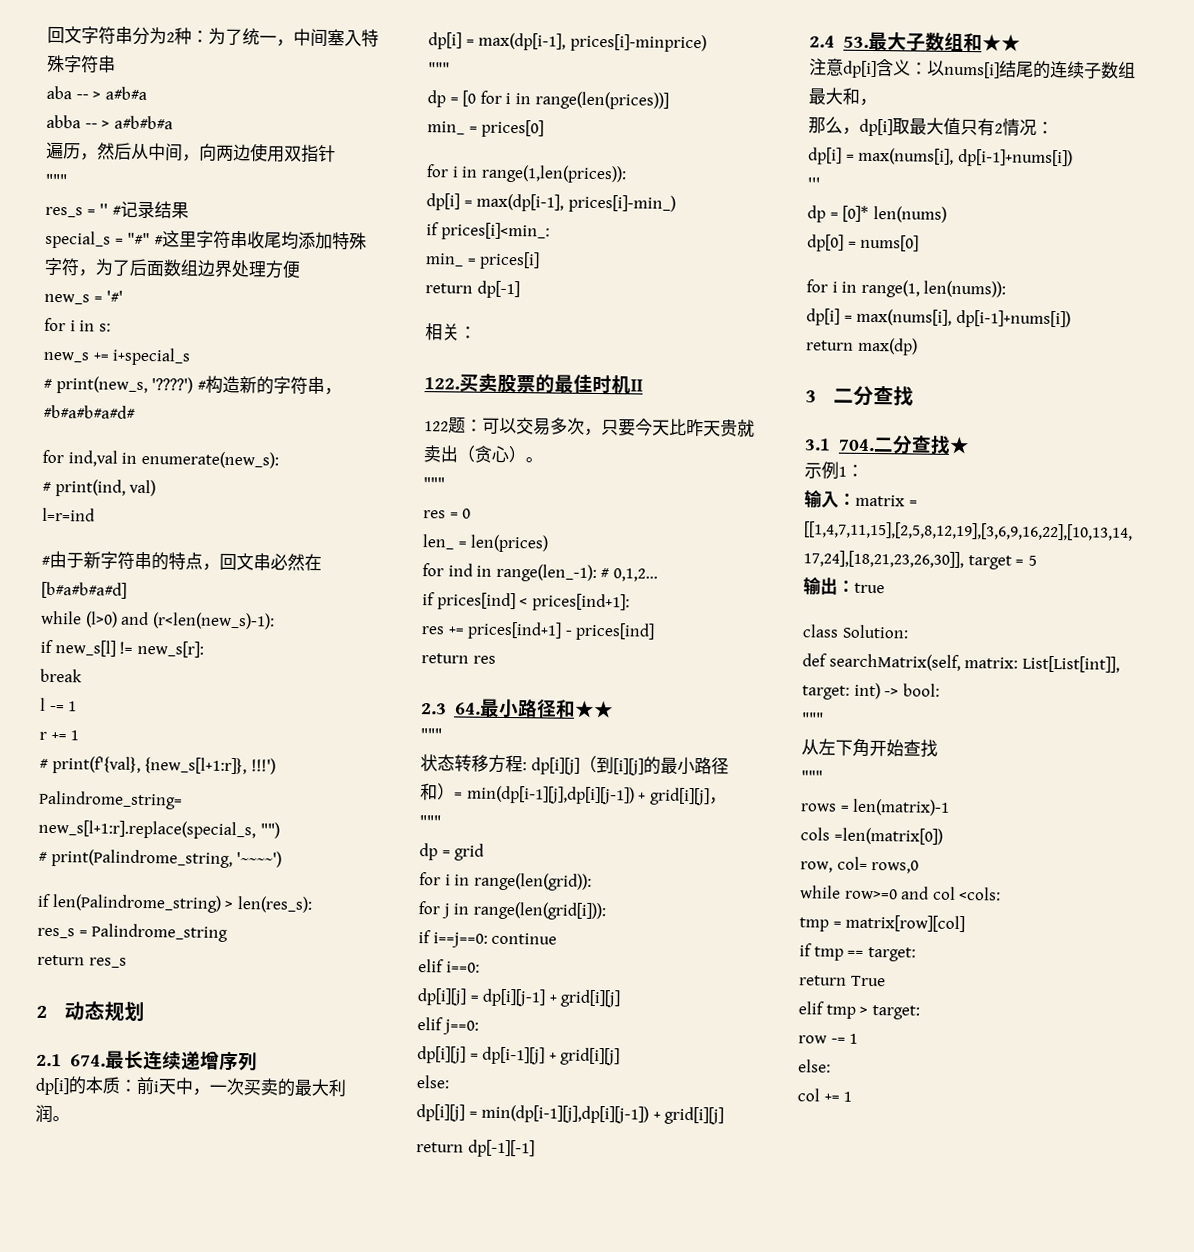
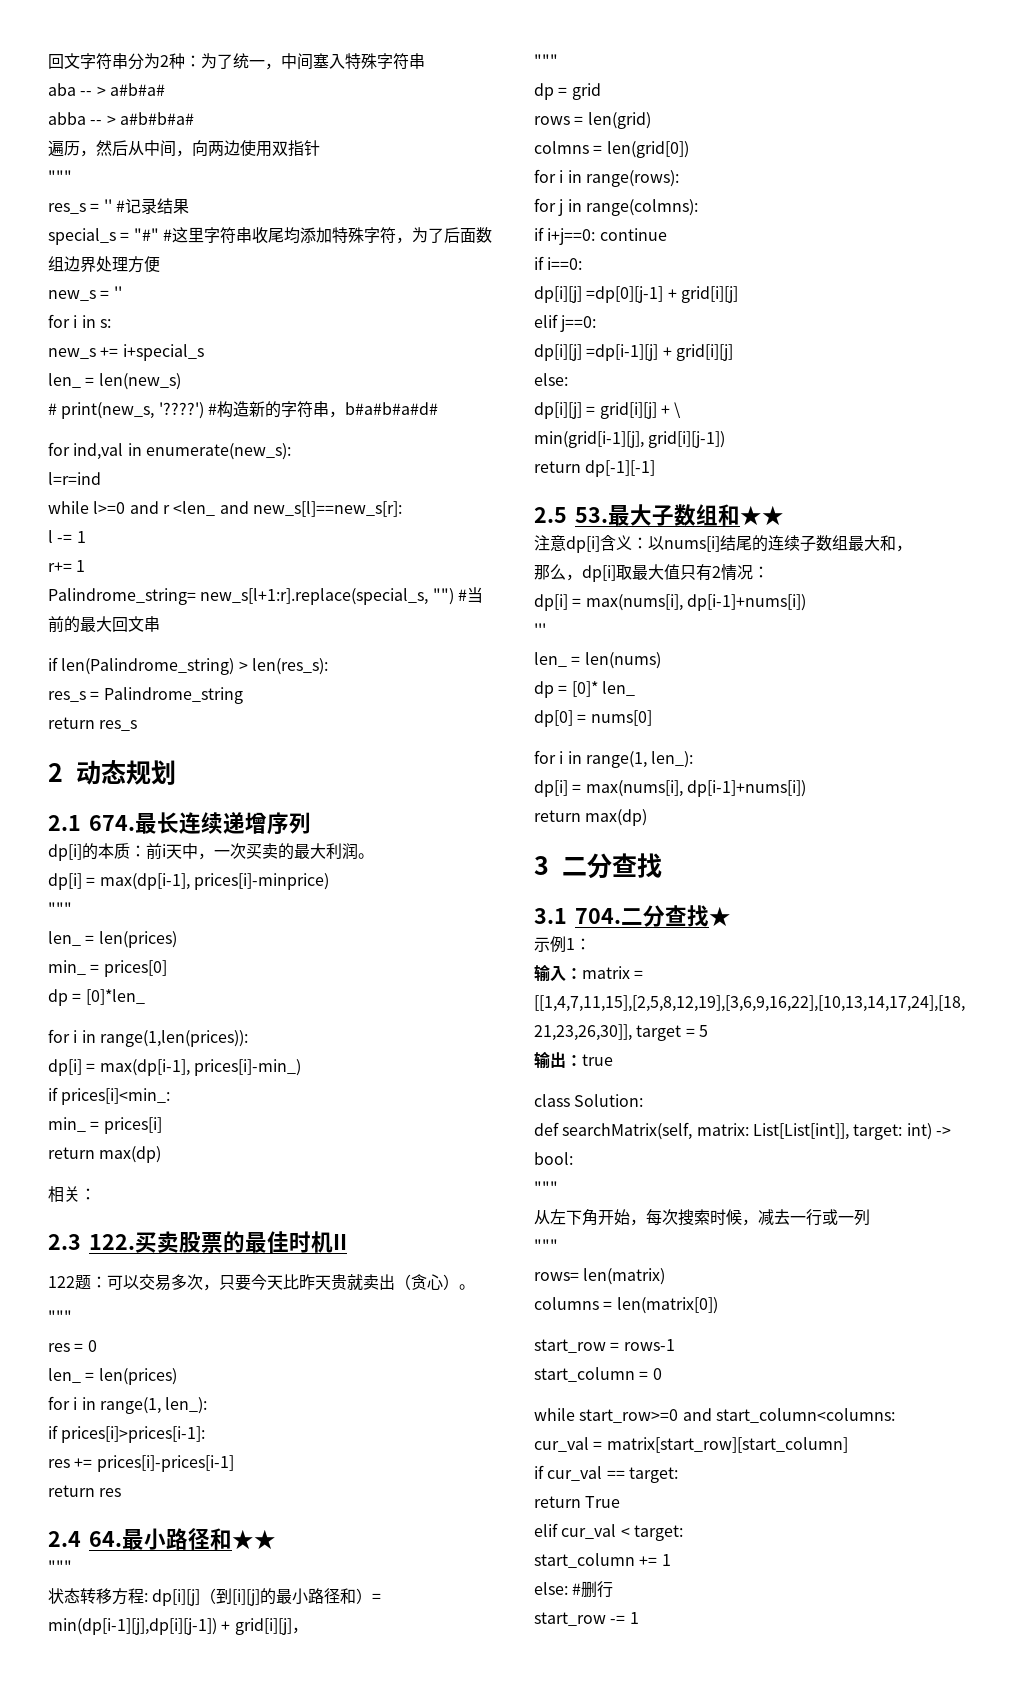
[104,86,147,101] a#b#a -> [109,83,165,96] a#b#a#
[113,115,173,130] a#b#b#a -> [119,112,194,125] a#b#b#a#
[106,290,124,303] '#' -> [113,286,122,299] ''
(192, 356) none -> [48,373,181,390] // len_ = len(new_s)
[43,404,136,419] #b#a#b#a#d# -> [344,402,438,415] b#a#b#a#d#
[42,479,157,497] [42,507,95,522] [41,550,322,571] [41,581,127,599] [40,610,275,630] [40,639,204,658] [40,668,82,683] # print(ind, val) // l=r=ind // #由于新字符串的特点，回文串必然在[b#a#b#a#d] // while (l>0) and (r<len(new_s)-1): // if new_s[l] != new_s[r]: // break -> [48,472,101,485] [48,501,402,517] l=r=ind // while l>=0 and r <len_ and new_s[l]==new_s[r]:
[39,730,80,741] [39,756,276,775] r += 1 // # print(f'{val}, {new_s[l+1:r]}, !!!') -> [48,560,86,572] r+= 1
[38,849,283,869] // # print(Palindrome_string, '~~~~') -> [457,587,483,603] [48,616,160,633] #当前的最大回文串
[427,90,669,110] dp = [0 for i in range(len(prices))] -> [48,931,177,948] len_ = len(prices)
(545, 128) none -> [48,989,145,1006] // dp = [0]*len_
[476,280,520,299] dp[-1] -> [99,1146,162,1163] max(dp)
(477, 332) none -> [48,1234,81,1250] 2.3
[447,563,658,582] [422,592,630,612] ind in range(len_-1): # 0,1,2... // if prices[ind] < prices[ind+1]: -> [73,1397,208,1414] [48,1425,206,1443] i in range(1, len_): // if prices[i]>prices[i-1]:
[467,621,656,641] prices[ind+1] - prices[ind] -> [96,1455,234,1472] prices[i]-prices[i-1]
[421,703,447,715] 2.3 -> [48,1531,81,1547] 2.4
[419,872,592,891] // for i in range(len(grid)): -> [534,112,651,129] [534,141,689,158] [534,169,679,187] // rows = len(grid) // colmns = len(grid[0]) // for i in range(rows):
[472,901,606,921] [418,930,488,948] range(len(grid[i])): // if i==j==0: -> [585,199,698,216] [534,227,596,245] range(colmns): // if i+j==0:
[418,959,444,973] elif -> [534,256,544,270] if
[469,988,547,1007] = dp[i][j-1] -> [586,286,664,303] =dp[0][j-1]
[469,1046,546,1065] = dp[i-1][j] -> [586,344,659,361] =dp[i-1][j]
[481,1104,725,1125] min(dp[i-1][j],dp[i][j-1]) + grid[i][j] -> [599,402,682,419] [534,431,726,448] grid[i][j] + \ // min(grid[i-1][j], grid[i][j-1])
[809,35,835,48] 2.4 -> [534,507,567,523] 2.5
(820, 183) none -> [534,652,661,669] // len_ = len(nums)
[872,206,947,223] len(nums) -> [601,681,635,696] len_
[923,280,1007,298] len(nums)): -> [651,751,694,768] len_):
[903,739,938,757] [801,770,823,783] [800,798,951,816] [800,827,943,845] [800,856,920,874] [800,885,1002,901] [799,914,966,933] [799,943,844,961] 查找 // """ // rows = len(matrix)-1 // cols =len(matrix[0]) // row, col= rows,0 // while row>=0 and col <cols: // tmp = matrix[row][col] // if tmp -> [630,1209,870,1226] [534,1239,558,1252] [534,1268,666,1285] [534,1297,718,1314] [534,1339,675,1353] [534,1367,662,1382] [534,1408,895,1423] [534,1437,848,1453] [534,1465,603,1481] ，每次搜索时候，减去一行或一列 // """ // rows= len(matrix) // columns = len(matrix[0]) // start_row = rows-1 // start_column = 0 // while start_row>=0 and start_column<columns: // cur_val = matrix[start_row][start_column] // if cur_val
[825,1004,920,1020] [798,1035,846,1044] tmp > target: // row -= -> [561,1524,683,1541] [534,1553,658,1568] cur_val < target: // start_column +=
[797,1088,840,1102] // col += -> [572,1581,614,1598] [534,1612,626,1626] #删行 // start_row -=

